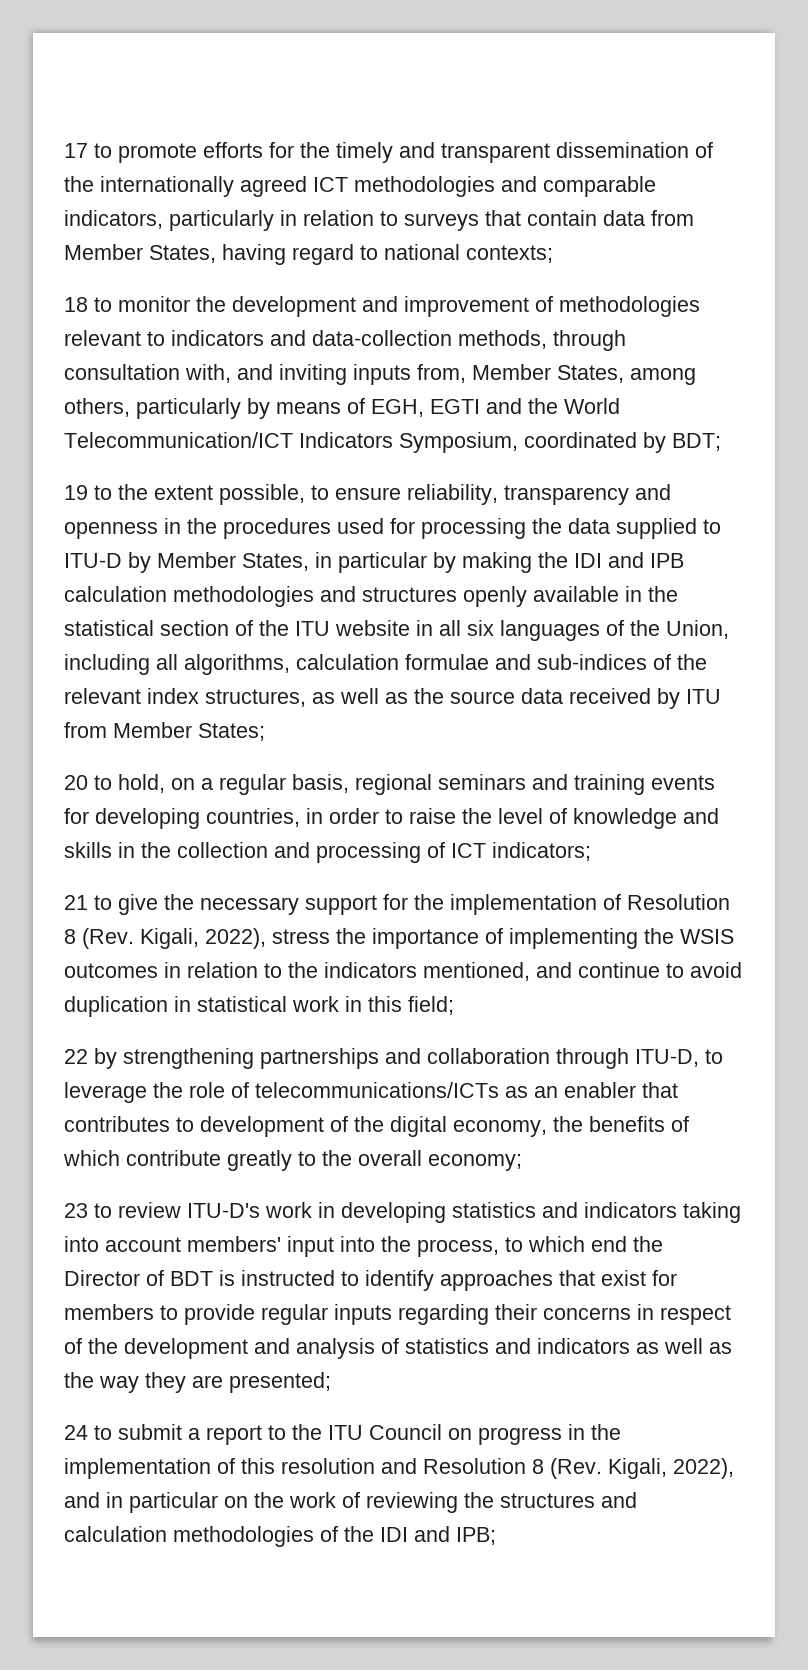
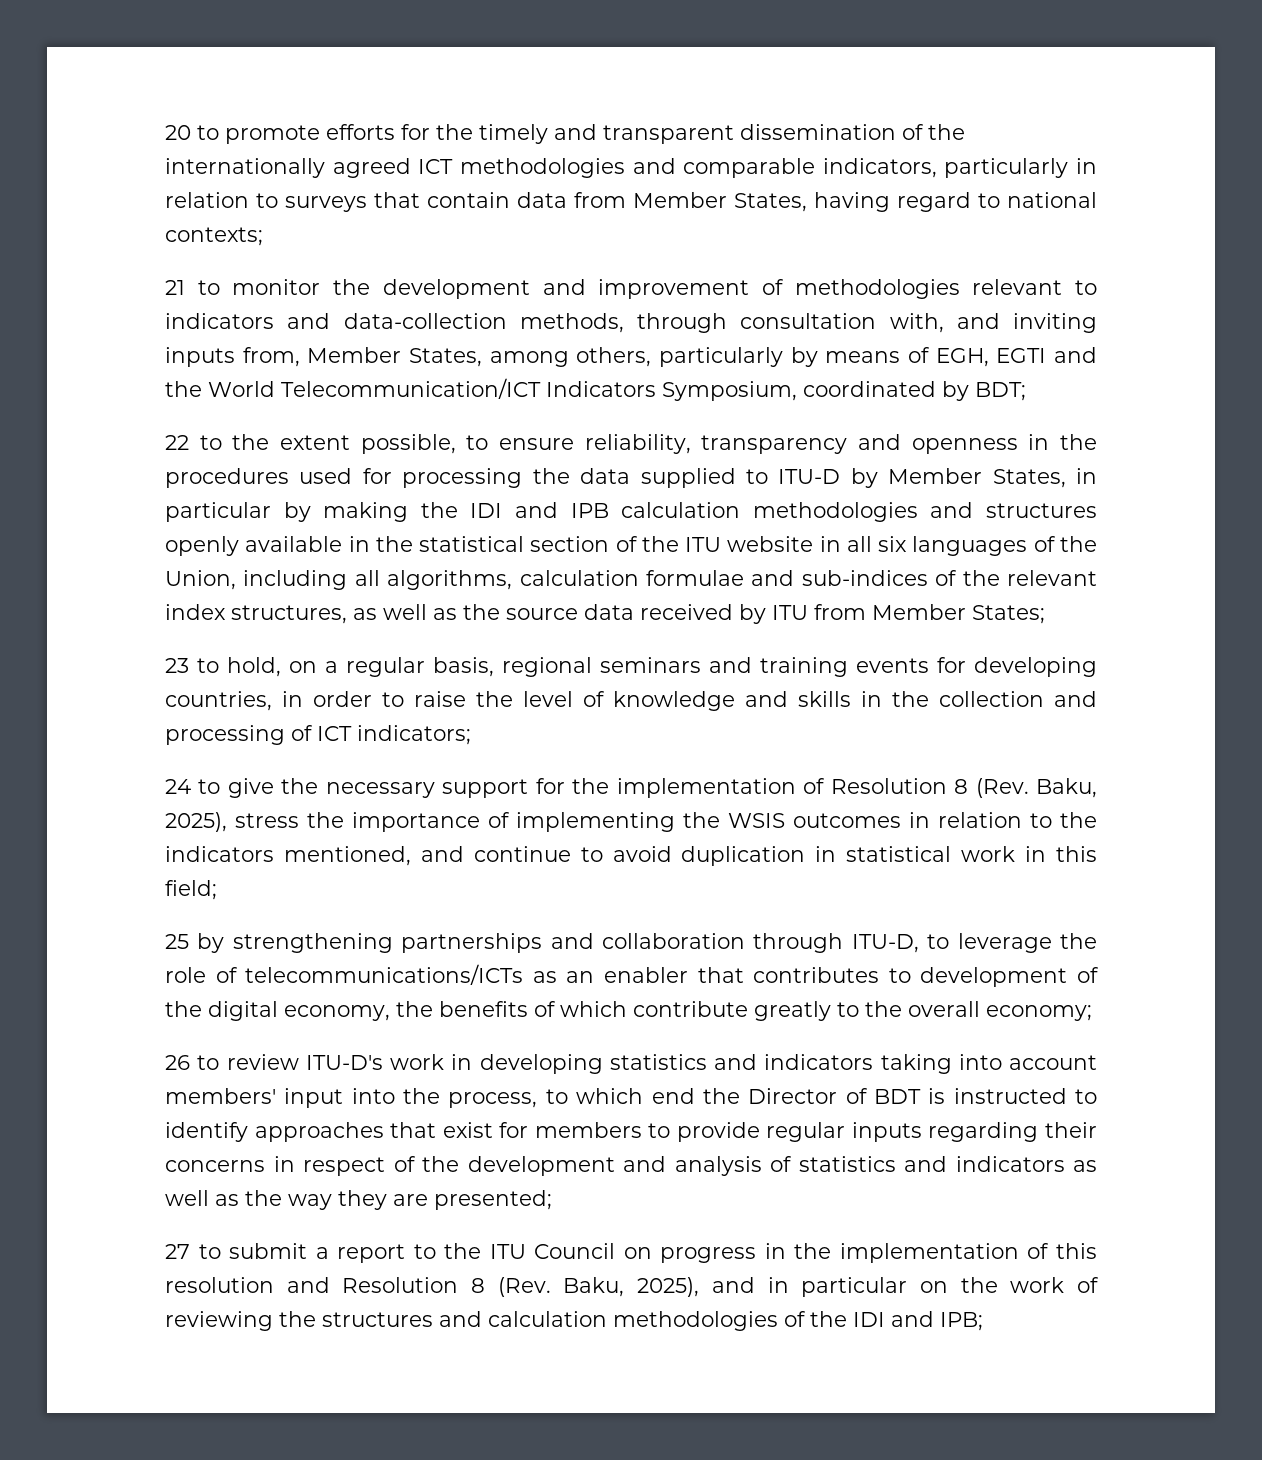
[64,143,88,158] 17 -> [165,125,191,140] 20
[64,297,88,312] 18 -> [165,280,185,295] 21
[64,485,88,500] 19 -> [165,435,189,450] 22
[64,775,88,790] 20 -> [165,658,189,673] 23
[64,895,88,910] 21 -> [165,779,191,794] 24
[140,928,266,949] Kigali, 2022), -> [1036,778,1097,798] [165,812,227,832] Baku, 2025),
[64,1049,88,1064] 22 -> [165,934,189,949] 25
[64,1203,88,1218] 23 -> [165,1055,190,1070] 26
[64,1425,88,1440] 24 -> [165,1244,190,1259] 27
[608,1458,734,1479] Kigali, 2022), -> [563,1277,700,1297] Baku, 2025),

